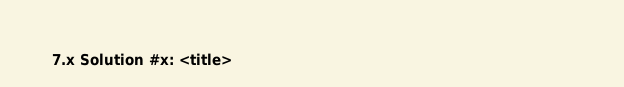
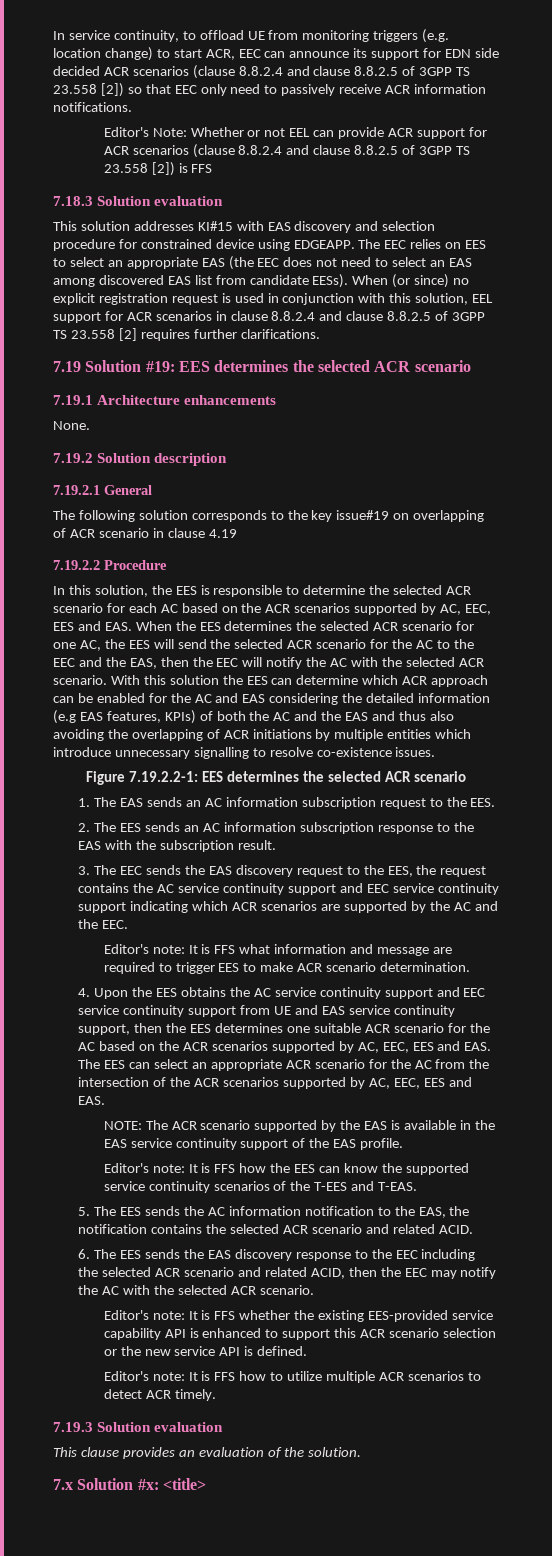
(52, 59) none -> [53,29,450,43] [53,47,499,61] [53,65,471,79] [53,83,487,97] [53,102,132,112] [103,127,487,139] [103,144,470,158] [103,162,213,176] [53,196,224,206] [53,221,436,233] [53,239,487,251] [53,256,472,270] [53,274,470,288] [53,293,494,305] [53,311,486,323] [53,328,320,341] [53,360,471,372] [53,395,277,405] [53,421,90,430] [53,453,228,466] [53,485,152,495] [53,510,485,522] [53,528,237,538] [53,560,167,570] [53,585,472,597] [53,603,491,615] [53,621,475,631] [53,639,474,651] [53,657,484,669] [53,675,489,687] [53,693,491,705] [53,710,454,724] [53,729,472,741] [53,747,436,759] [86,771,466,785] [78,797,496,809] [78,822,474,834] [78,840,277,852] [78,865,487,877] [78,883,499,895] [78,901,498,913] [78,919,129,929] [103,944,452,956] [103,962,471,974] [78,987,486,999] [78,1005,455,1017] [78,1023,490,1035] [78,1041,492,1053] [78,1059,490,1071] [78,1077,472,1089] [78,1096,106,1105] [103,1120,495,1132] [103,1138,404,1150] [103,1163,469,1175] [103,1181,418,1193] [78,1206,470,1218] [78,1224,473,1234] [78,1249,476,1261] [78,1267,497,1279] [78,1285,314,1295] [103,1310,493,1322] [103,1328,496,1340] [103,1346,308,1356] [103,1371,481,1383] [103,1389,216,1401] [53,1422,224,1432] [53,1447,362,1459] In service continuity, to offload UE from monitoring triggers (e.g. location change) to start ACR, EEC can announce its support for EDN side decided ACR scenarios (clause 8.8.2.4 and clause 8.8.2.5 of 3GPP TS 23.558 [2]) so that EEC only need to passively receive ACR information notifications. // Editor's Note: Whether or not EEL can provide ACR support for ACR scenarios (clause 8.8.2.4 and clause 8.8.2.5 of 3GPP TS 23.558 [2]) is FFS // 7.18.3 Solution evaluation // This solution addresses KI#15 with EAS discovery and selection procedure for constrained device using EDGEAPP. The EEC relies on EES to select an appropriate EAS (the EEC does not need to select an EAS among discovered EAS list from candidate EESs). When (or since) no explicit registration request is used in conjunction with this solution, EEL support for ACR scenarios in clause 8.8.2.4 and clause 8.8.2.5 of 3GPP TS 23.558 [2] requires further clarifications. // 7.19 Solution #19: EES determines the selected ACR scenario // 7.19.1 Architecture enhancements // None. // 7.19.2 Solution description // 7.19.2.1 General // The following solution corresponds to the key issue#19 on overlapping of ACR scenario in clause 4.19 // 7.19.2.2 Procedure // In this solution, the EES is responsible to determine the selected ACR scenario for each AC based on the ACR scenarios supported by AC, EEC, EES and EAS. When the EES determines the selected ACR scenario for one AC, the EES will send the selected ACR scenario for the AC to the EEC and the EAS, then the EEC will notify the AC with the selected ACR scenario. With this solution the EES can determine which ACR approach can be enabled for the AC and EAS considering the detailed information (e.g EAS features, KPIs) of both the AC and the EAS and thus also avoiding the overlapping of ACR initiations by multiple entities which introduce unnecessary signalling to resolve co-existence issues. // Figure 7.19.2.2-1: EES determines the selected ACR scenario // 1. The EAS sends an AC information subscription request to the EES. // 2. The EES sends an AC information subscription response to the EAS with the subscription result. // 3. The EEC sends the EAS discovery request to the EES, the request contains the AC service continuity support and EEC service continuity support indicating which ACR scenarios are supported by the AC and the EEC. // Editor's note: It is FFS what information and message are required to trigger EES to make ACR scenario determination. // 4. Upon the EES obtains the AC service continuity support and EEC service continuity support from UE and EAS service continuity support, then the EES determines one suitable ACR scenario for the AC based on the ACR scenarios supported by AC, EEC, EES and EAS. The EES can select an appropriate ACR scenario for the AC from the intersection of the ACR scenarios supported by AC, EEC, EES and EAS. // NOTE: The ACR scenario supported by the EAS is available in the EAS service continuity support of the EAS profile. // Editor's note: It is FFS how the EES can know the supported service continuity scenarios of the T-EES and T-EAS. // 5. The EES sends the AC information notification to the EAS, the notification contains the selected ACR scenario and related ACID. // 6. The EES sends the EAS discovery response to the EEC including the selected ACR scenario and related ACID, then the EEC may notify the AC with the selected ACR scenario. // Editor's note: It is FFS whether the existing EES-provided service capability API is enhanced to support this ACR scenario selection or the new service API is defined. // Editor's note: It is FFS how to utilize multiple ACR scenarios to detect ACR timely. // 7.19.3 Solution evaluation // This clause provides an evaluation of the solution. //

